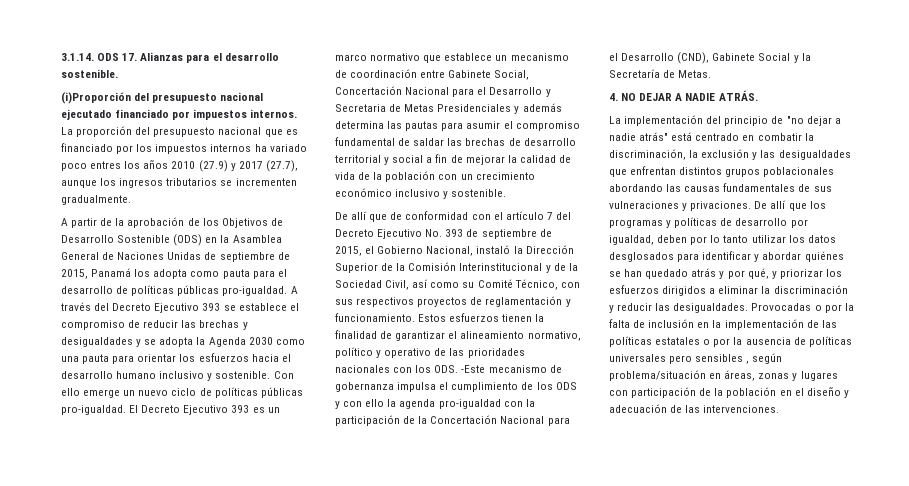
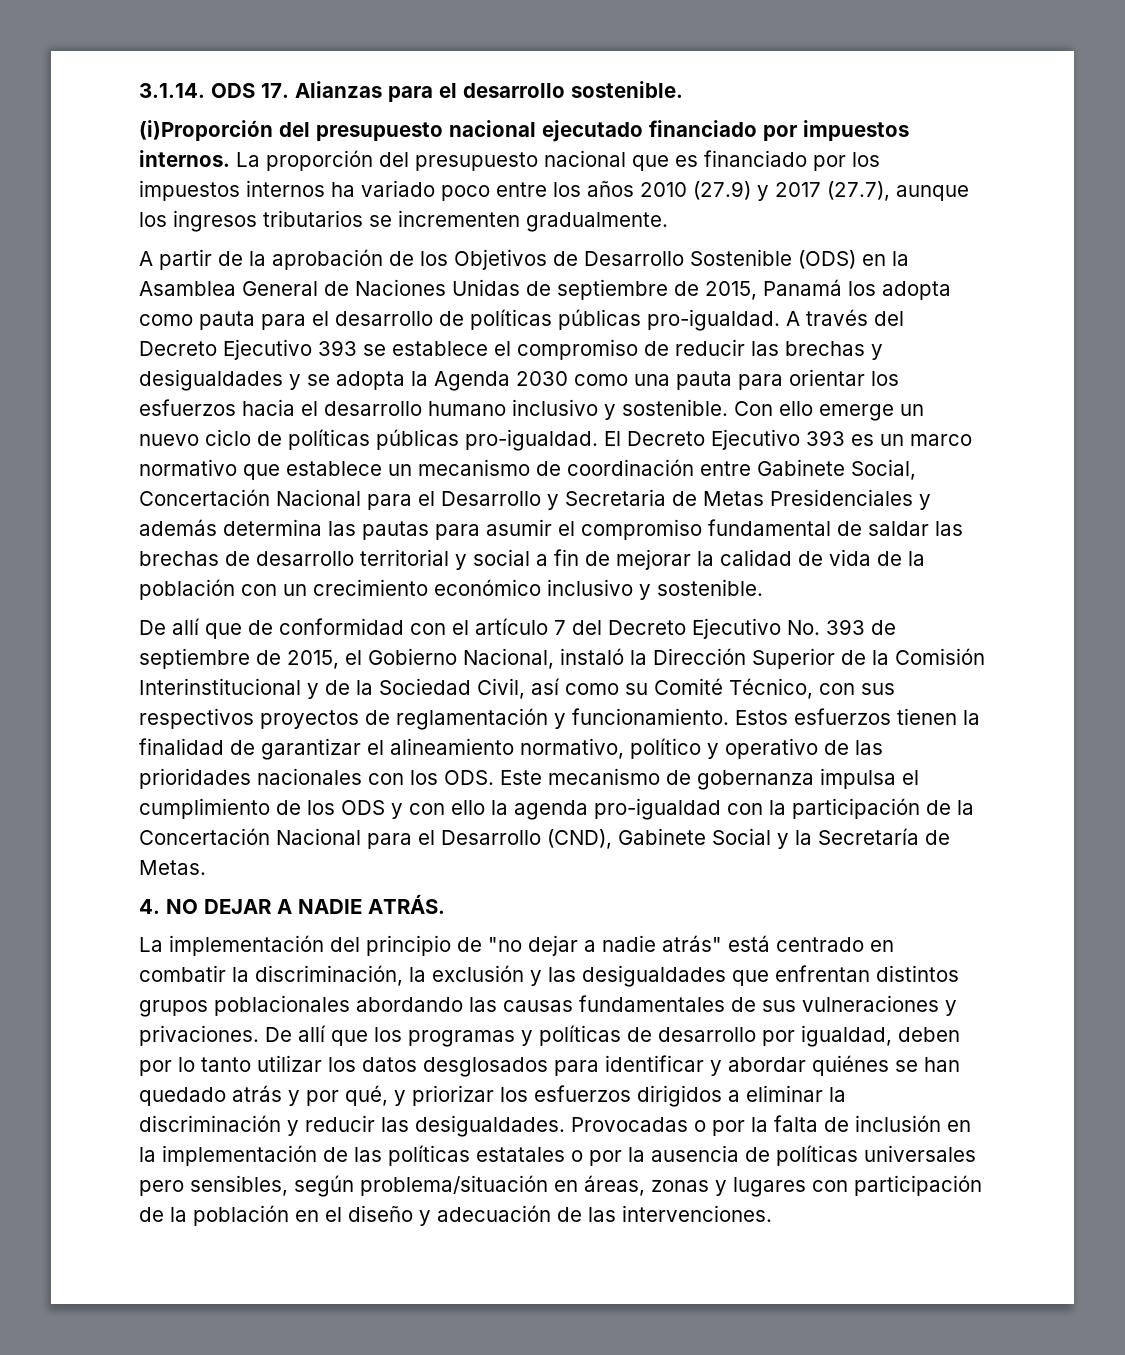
[90,161,122,169] entres -> [496,182,547,197] entre
[461,365,486,373] -Este -> [500,770,542,785] Este
[695,354,750,364] sensibles , -> [190,1175,288,1196] sensibles,

